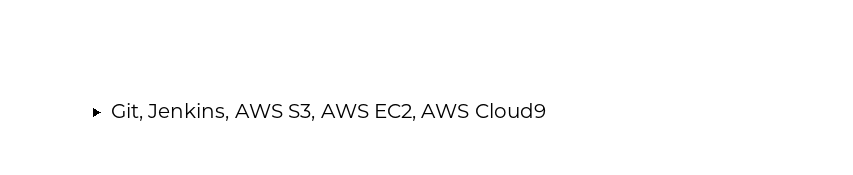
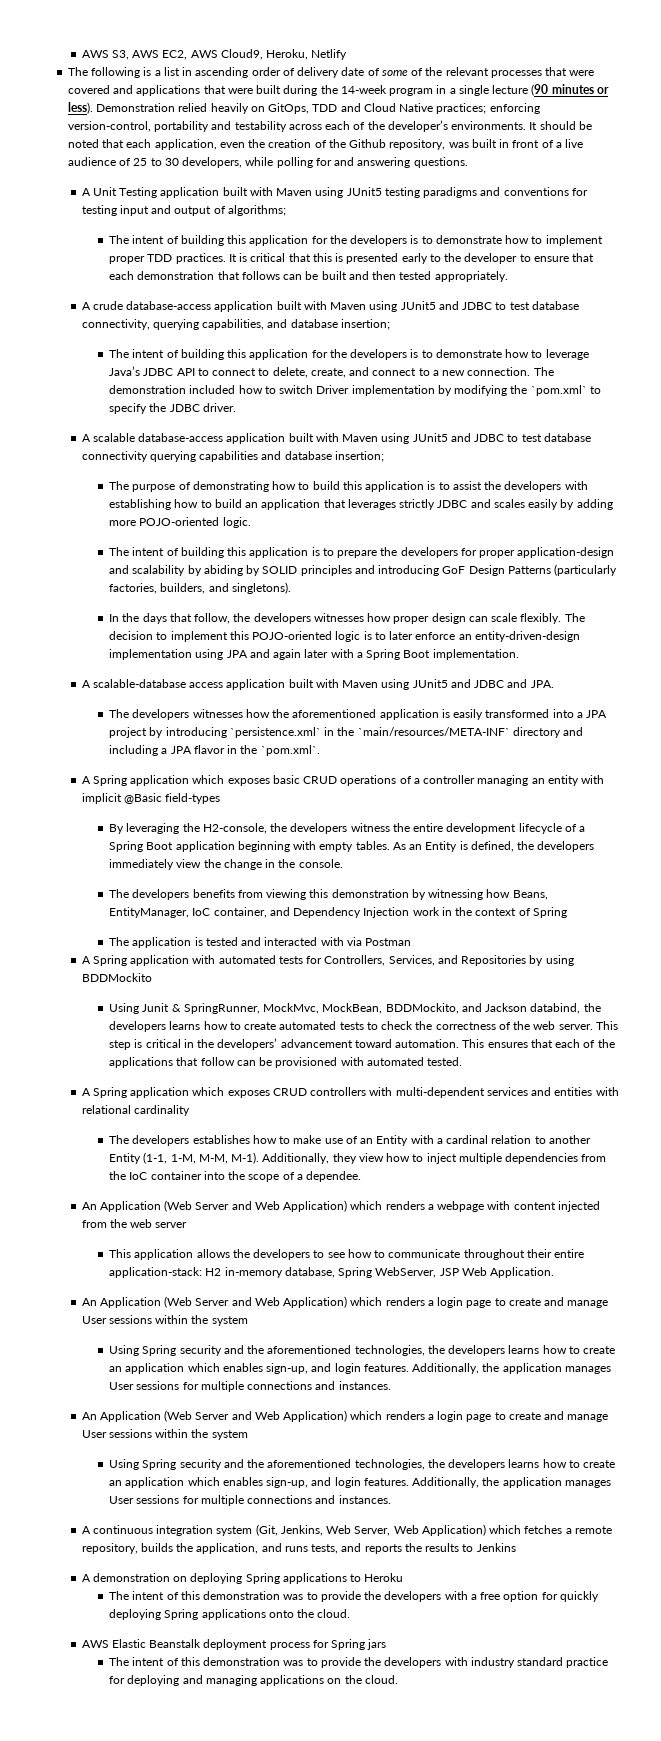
[110,103,230,121] Git, Jenkins, -> (81, 54) none
[474,103,546,118] Cloud9 -> [220,49,348,60] [67,67,595,78] [67,84,609,96] [67,102,540,114] [67,120,592,132] [67,139,584,150] [67,157,468,168] [81,187,588,198] [81,205,286,216] [109,235,603,246] [109,253,595,264] [109,271,508,282] [81,301,579,312] [81,319,390,330] [109,349,589,360] [109,366,554,378] [109,385,601,396] [109,403,236,414] [81,433,591,444] [81,451,384,462] [109,481,588,492] [109,499,613,510] [109,517,251,528] [109,547,615,558] [109,564,618,576] [109,582,291,594] [109,613,585,624] [109,631,580,642] [109,649,519,660] [81,679,554,690] [109,709,608,720] [109,727,584,738] [109,745,320,756] [81,775,605,786] [81,793,221,804] [109,823,586,834] [109,841,595,852] [109,859,343,870] [109,889,548,900] [109,907,567,918] [109,937,412,948] [81,955,574,966] [81,973,152,982] [109,1003,601,1014] [109,1021,618,1032] [109,1038,615,1050] [109,1057,463,1068] [81,1087,619,1098] [81,1105,190,1116] [109,1135,591,1146] [109,1152,607,1164] [109,1171,362,1182] [81,1200,600,1212] [81,1219,188,1228] [109,1249,585,1260] [109,1267,555,1278] [81,1296,609,1308] [81,1315,248,1326] [109,1345,616,1356] [109,1363,611,1374] [109,1381,391,1392] [81,1410,609,1422] [81,1429,248,1440] [109,1459,616,1470] [109,1477,611,1488] [109,1495,391,1506] [81,1524,612,1536] [81,1543,516,1554] [81,1573,404,1584] [109,1591,599,1602] [109,1609,351,1620] [81,1639,387,1650] [109,1657,609,1668] [109,1675,398,1686] Cloud9, Heroku, Netlify // The following is a list in ascending order of delivery date of some of the relevant processes that were covered and applications that were built during the 14-week program in a single lecture (90 minutes or less). Demonstration relied heavily on GitOps, TDD and Cloud Native practices; enforcing version-control, portability and testability across each of the developer’s environments. It should be noted that each application, even the creation of the Github repository, was built in front of a live audience of 25 to 30 developers, while polling for and answering questions. // A Unit Testing application built with Maven using JUnit5 testing paradigms and conventions for testing input and output of algorithms; // The intent of building this application for the developers is to demonstrate how to implement proper TDD practices. It is critical that this is presented early to the developer to ensure that each demonstration that follows can be built and then tested appropriately. // A crude database-access application built with Maven using JUnit5 and JDBC to test database connectivity, querying capabilities, and database insertion; // The intent of building this application for the developers is to demonstrate how to leverage Java’s JDBC API to connect to delete, create, and connect to a new connection. The demonstration included how to switch Driver implementation by modifying the `pom.xml` to specify the JDBC driver. // A scalable database-access application built with Maven using JUnit5 and JDBC to test database connectivity querying capabilities and database insertion; // The purpose of demonstrating how to build this application is to assist the developers with establishing how to build an application that leverages strictly JDBC and scales easily by adding more POJO-oriented logic. // The intent of building this application is to prepare the developers for proper application-design and scalability by abiding by SOLID principles and introducing GoF Design Patterns (particularly factories, builders, and singletons). // In the days that follow, the developers witnesses how proper design can scale flexibly. The decision to implement this POJO-oriented logic is to later enforce an entity-driven-design implementation using JPA and again later with a Spring Boot implementation. // A scalable-database access application built with Maven using JUnit5 and JDBC and JPA. // The developers witnesses how the aforementioned application is easily transformed into a JPA project by introducing `persistence.xml` in the `main/resources/META-INF` directory and including a JPA flavor in the `pom.xml`. // A Spring application which exposes basic CRUD operations of a controller managing an entity with implicit @Basic field-types // By leveraging the H2-console, the developers witness the entire development lifecycle of a Spring Boot application beginning with empty tables. As an Entity is defined, the developers immediately view the change in the console. // The developers benefits from viewing this demonstration by witnessing how Beans, EntityManager, IoC container, and Dependency Injection work in the context of Spring // The application is tested and interacted with via Postman // A Spring application with automated tests for Controllers, Services, and Repositories by using BDDMockito // Using Junit & SpringRunner, MockMvc, MockBean, BDDMockito, and Jackson databind, the developers learns how to create automated tests to check the correctness of the web server. This step is critical in the developers’ advancement toward automation. This ensures that each of the applications that follow can be provisioned with automated tested. // A Spring application which exposes CRUD controllers with multi-dependent services and entities with relational cardinality // The developers establishes how to make use of an Entity with a cardinal relation to another Entity (1-1, 1-M, M-M, M-1). Additionally, they view how to inject multiple dependencies from the IoC container into the scope of a dependee. // An Application (Web Server and Web Application) which renders a webpage with content injected from the web server // This application allows the developers to see how to communicate throughout their entire application-stack: H2 in-memory database, Spring WebServer, JSP Web Application. // An Application (Web Server and Web Application) which renders a login page to create and manage User sessions within the system // Using Spring security and the aforementioned technologies, the developers learns how to create an application which enables sign-up, and login features. Additionally, the application manages User sessions for multiple connections and instances. // An Application (Web Server and Web Application) which renders a login page to create and manage User sessions within the system // Using Spring security and the aforementioned technologies, the developers learns how to create an application which enables sign-up, and login features. Additionally, the application manages User sessions for multiple connections and instances. // A continuous integration system (Git, Jenkins, Web Server, Web Application) which fetches a remote repository, builds the application, and runs tests, and reports the results to Jenkins // A demonstration on deploying Spring applications to Heroku // The intent of this demonstration was to provide the developers with a free option for quickly deploying Spring applications onto the cloud. // AWS Elastic Beanstalk deployment process for Spring jars // The intent of this demonstration was to provide the developers with industry standard practice for deploying and managing applications on the cloud.

